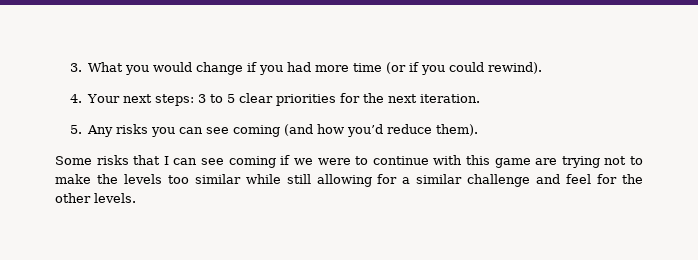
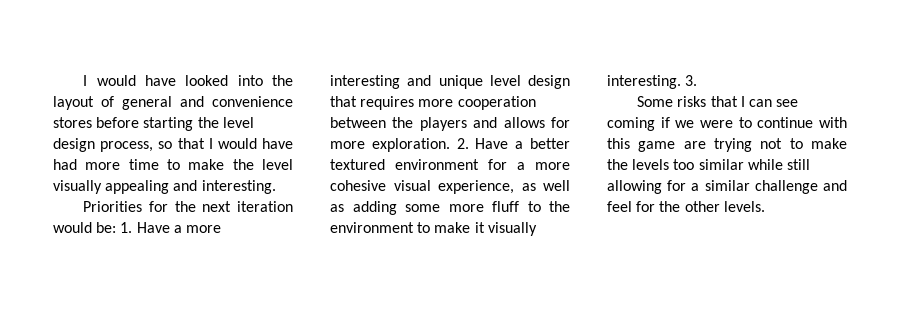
[69,62,543,75] [69,93,481,106] [69,124,479,137] 3. What you would change if you had more time (or if you could rewind). // 4. Your next steps: 3 to 5 clear priorities for the next iteration. // 5. Any risks you can see coming (and how you’d reduce them). -> [83,75,293,86] [53,96,293,110] [53,117,254,131] [53,138,293,152] [53,159,293,170] [53,180,276,194] [83,201,293,212] [53,222,221,233] [330,75,570,89] [330,96,536,110] [330,117,570,131] [330,138,570,152] [330,159,570,170] [330,180,570,194] [330,201,570,215] [330,222,537,236] [607,75,698,89] I would have looked into the layout of general and convenience stores before starting the level design process, so that I would have had more time to make the level visually appealing and interesting. // Priorities for the next iteration would be: 1. Have a more interesting and unique level design that requires more cooperation between the players and allows for more exploration. 2. Have a better textured environment for a more cohesive visual experience, as well as adding some more fluff to the environment to make it visually interesting. 3.

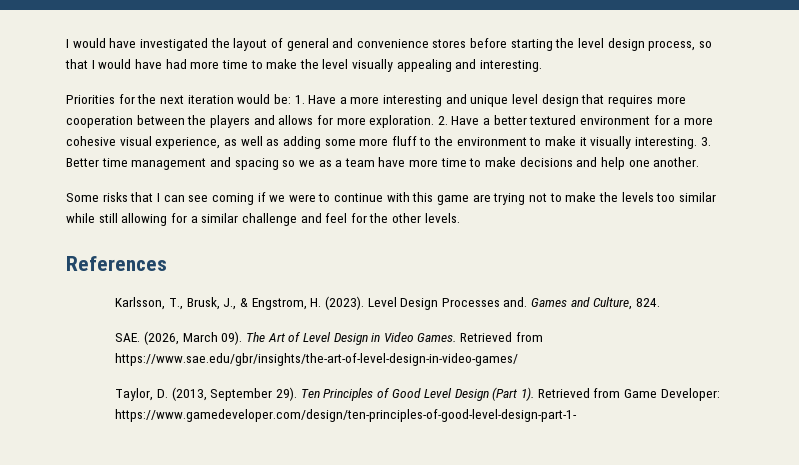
[83,75,263,86] I would have looked into -> [66,38,208,51] I would have investigated
(698, 80) none -> [66,157,700,170] Better time management and spacing so we as a team have more time to make decisions and help one another.
(765, 206) none -> [66,256,167,271] [115,296,661,310] [115,331,543,345] [115,353,519,366] [115,387,720,401] [115,409,578,422] // References // Karlsson, T., Brusk, J., & Engstrom, H. (2023). Level Design Processes and. Games and Culture, 824. // SAE. (2026, March 09). The Art of Level Design in Video Games. Retrieved from https://www.sae.edu/gbr/insights/the-art-of-level-design-in-video-games/ // Taylor, D. (2013, September 29). Ten Principles of Good Level Design (Part 1). Retrieved from Game Developer: https://www.gamedeveloper.com/design/ten-principles-of-good-level-design-part-1-

